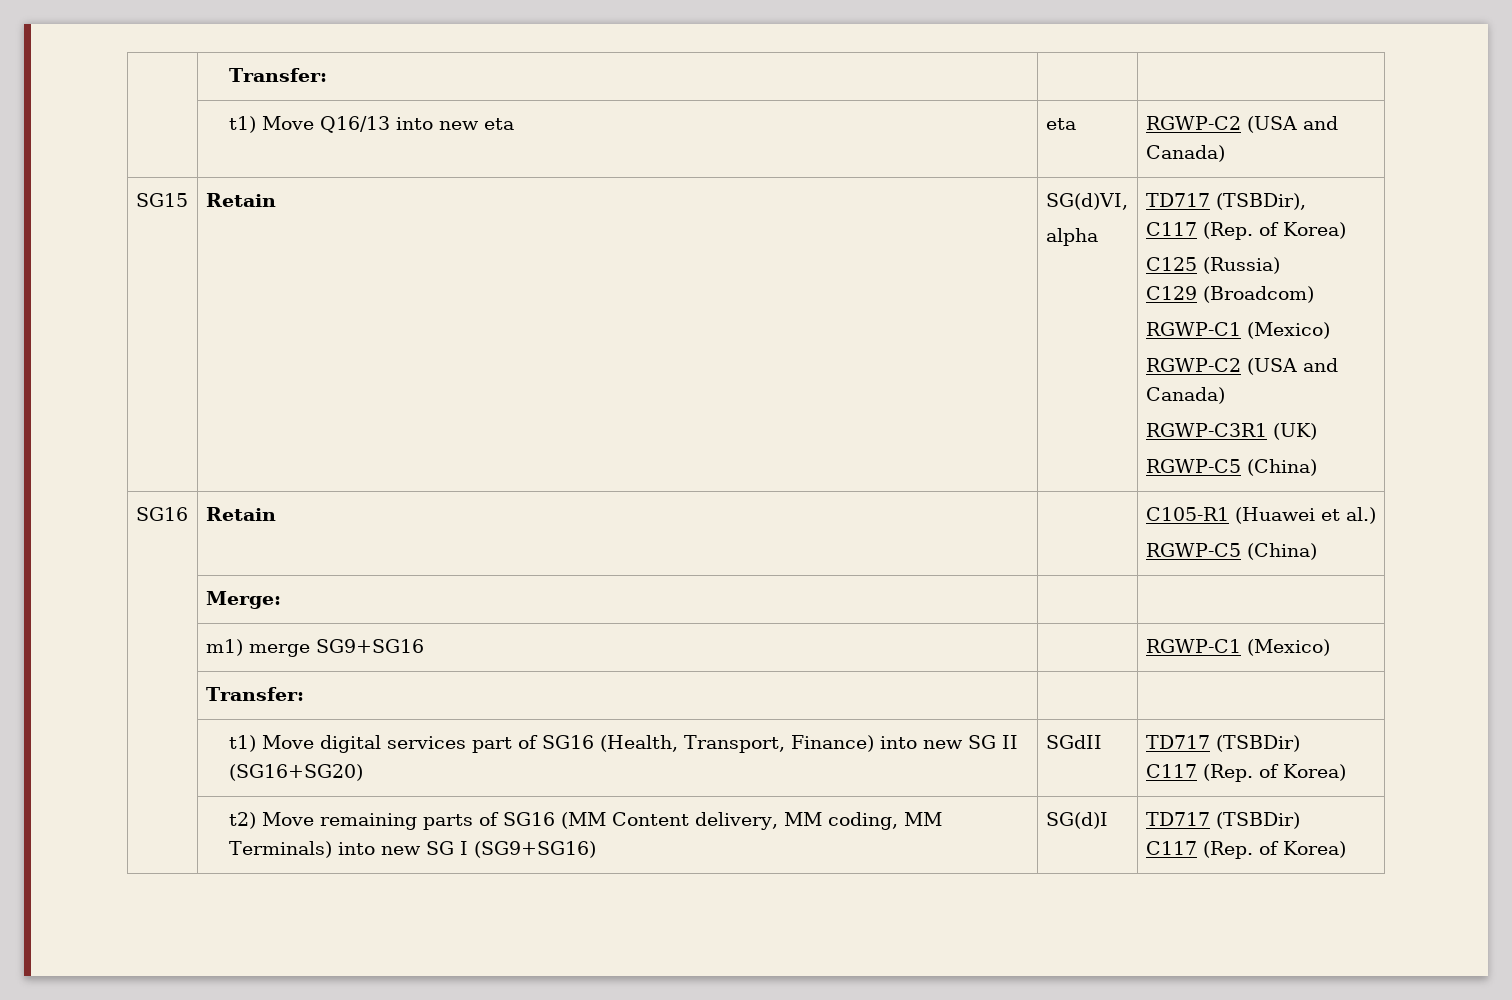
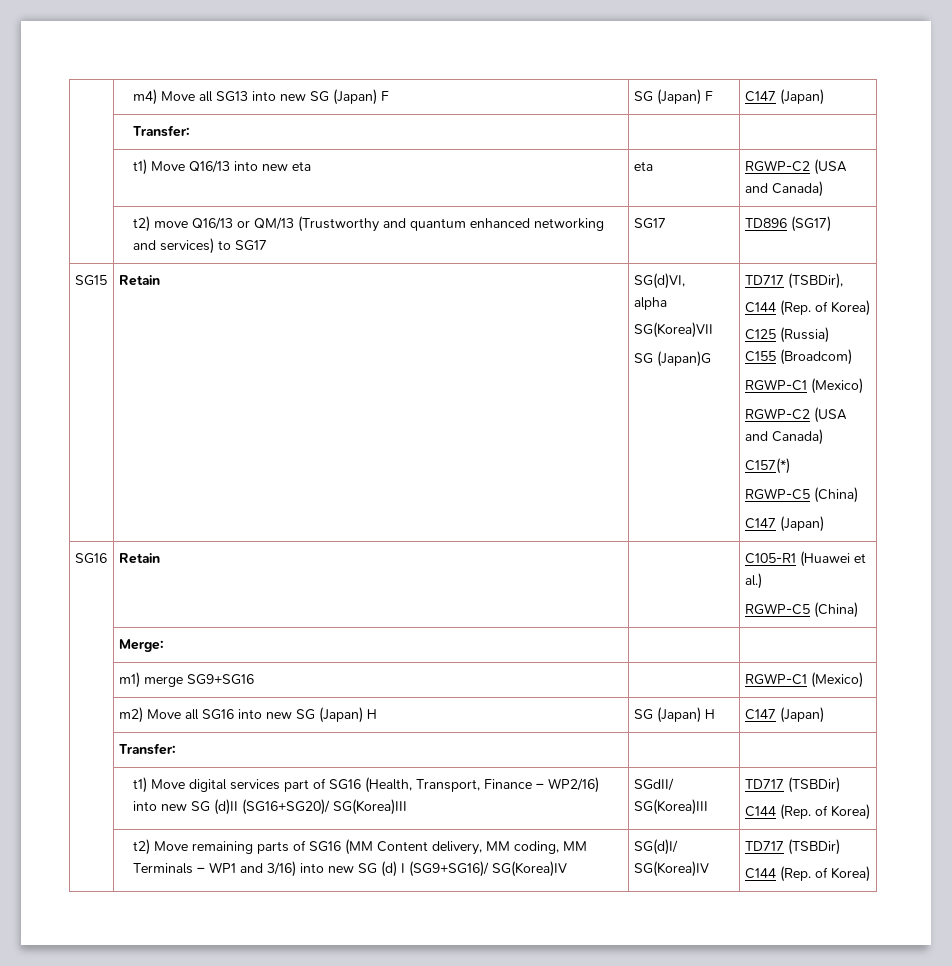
(228, 75) none -> [132,89,389,105] [633,89,713,105] [744,89,824,105] | m4) Move all SG13 into new SG (Japan) F | SG (Japan) F | C147 (Japan) //
(1225, 153) none -> [132,216,604,232] [132,238,267,254] [633,218,666,229] [744,216,831,232] // | t2) move Q16/13 or QM/13 (Trustworthy and quantum enhanced networking and services) to SG17 | SG17 | TD896 (SG17)
(1098, 237) none -> [633,322,713,338] [633,351,711,367] // SG(Korea)VII // SG (Japan)G
[1145,222,1197,236] C117 -> [744,302,776,313] C144
[1145,286,1197,300] C129 -> [744,351,776,362] C155
[1145,423,1317,440] [1145,459,1317,476] RGWP-C3R1 (UK) // RGWP-C5 (China) -> [744,458,790,474] [744,487,858,503] [744,516,824,532] C157(*) // RGWP-C5 (China) // C147 (Japan)
(1330, 647) none -> [118,707,377,723] [633,707,715,723] [744,707,824,723] // | m2) Move all SG16 into new SG (Japan) H | SG (Japan) H | C147 (Japan)
[790,735,1018,752] [228,764,363,781] [1045,735,1102,749] [1145,735,1300,752] [1145,764,1197,778] Finance) into new SG II (SG16+SG20) | SGdII | TD717 (TSBDir) // C117 -> [483,777,599,793] [132,799,407,815] [633,778,674,791] [633,799,708,815] [744,777,840,793] [744,806,776,817] Finance – WP2/16) into new SG (d)II (SG16+SG20)/ SG(Korea)III | SGdII/ SG(Korea)III | TD717 (TSBDir) // C144
[228,841,596,858] [1045,812,1108,829] [1145,812,1300,829] [1145,841,1197,855] Terminals) into new SG I (SG9+SG16) | SG(d)I | TD717 (TSBDir) // C117 -> [132,861,567,877] [633,839,678,855] [633,861,709,877] [744,839,840,855] [744,868,776,879] Terminals – WP1 and 3/16) into new SG (d) I (SG9+SG16)/ SG(Korea)IV | SG(d)I/ SG(Korea)IV | TD717 (TSBDir) // C144

